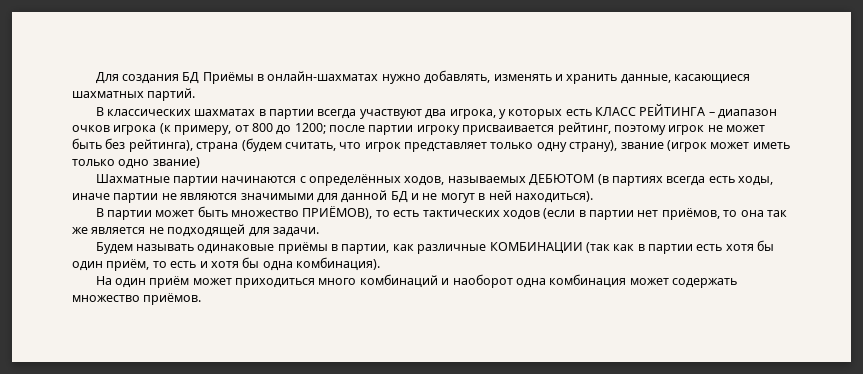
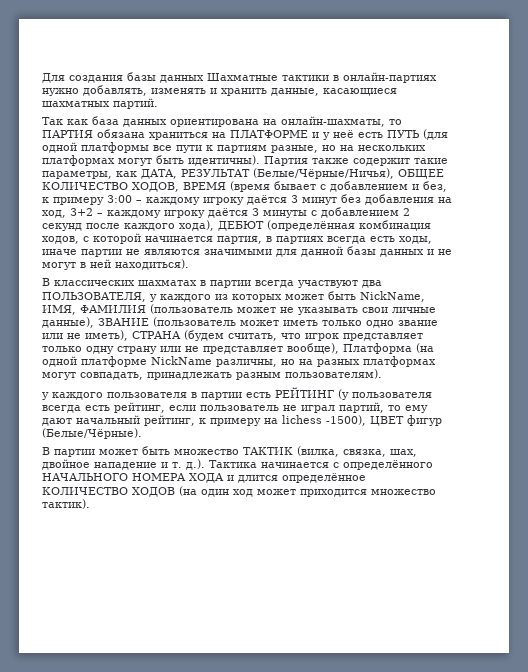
[182,71,379,84] БД Приёмы в онлайн-шахматах -> [127,72,437,83] базы данных Шахматные тактики в онлайн-партиях
[95,104,778,119] [72,122,765,135] [72,138,790,152] [72,157,200,169] [95,174,609,186] В классических шахматах в партии всегда участвуют два игрока, у которых есть КЛАСС РЕЙТИНГА – диапазон очков игрока (к примеру, от 800 до 1200; после партии игроку присваивается рейтинг, поэтому игрок не может быть без рейтинга), страна (будем считать, что игрок представляет только одну страну), звание (игрок может иметь только одно звание) // Шахматные партии начинаются с определённых ходов, называемых ДЕБЮТОМ (в -> [42,116,402,127] [42,129,448,140] [42,142,426,153] [42,155,448,166] [42,168,444,179] [42,181,447,192] [42,194,452,205] [42,207,410,218] [42,220,431,231] [42,233,272,244] Так как база данных ориентирована на онлайн-шахматы, то ПАРТИЯ обязана храниться на ПЛАТФОРМЕ и у неё есть ПУТЬ (для одной платформы все пути к партиям разные, но на нескольких платформах могут быть идентичны). Партия также содержит такие параметры, как ДАТА, РЕЗУЛЬТАТ (Белые/Чёрные/Ничья), ОБЩЕЕ КОЛИЧЕСТВО ХОДОВ, ВРЕМЯ (время бывает с добавлением и без, к примеру 3:00 – каждому игроку даётся 3 минут без добавления на ход, 3+2 – каждому игроку даётся 3 минуты с добавлением 2 секунд после каждого хода), ДЕБЮТ (определённая комбинация ходов, с которой начинается партия, в
[390,191,408,203] БД -> [347,246,424,257] базы данных
(593, 197) none -> [42,278,382,288] [42,291,425,302] [42,304,436,315] [42,317,438,328] [42,330,423,341] [42,343,434,354] [42,356,436,367] [42,369,382,380] [42,387,432,400] [42,402,428,413] [42,415,442,426] [42,428,142,439] // В классических шахматах в партии всегда участвуют два ПОЛЬЗОВАТЕЛЯ, у каждого из которых может быть NickName, ИМЯ, ФАМИЛИЯ (пользователь может не указывать свои личные данные), ЗВАНИЕ (пользователь может иметь только одно звание или не иметь), СТРАНА (будем считать, что игрок представляет только одну страну или не представляет вообще), Платформа (на одной платформе NickName различны, но на разных платформах могут совпадать, принадлежать разным пользователям). // у каждого пользователя в партии есть РЕЙТИНГ (у пользователя всегда есть рейтинг, если пользователь не играл партий, то ему дают начальный рейтинг, к примеру на lichess -1500), ЦВЕТ фигур (Белые/Чёрные).
[302,206,787,220] [72,224,319,237] [95,240,775,254] [72,257,380,271] [95,274,738,288] [72,293,202,305] ПРИЁМОВ), то есть тактических ходов (если в партии нет приёмов, то она так же является не подходящей для задачи. // Будем называть одинаковые приёмы в партии, как различные КОМБИНАЦИИ (так как в партии есть хотя бы один приём, то есть и хотя бы одна комбинация). // На один приём может приходиться много комбинаций и наоборот одна комбинация может содержать множество приёмов. -> [243,446,417,457] [42,459,433,470] [42,473,366,483] [42,486,436,497] [42,499,90,509] ТАКТИК (вилка, связка, шах, двойное нападение и т. д.). Тактика начинается с определённого НАЧАЛЬНОГО НОМЕРА ХОДА и длится определённое КОЛИЧЕСТВО ХОДОВ (на один ход может приходится множество тактик).

